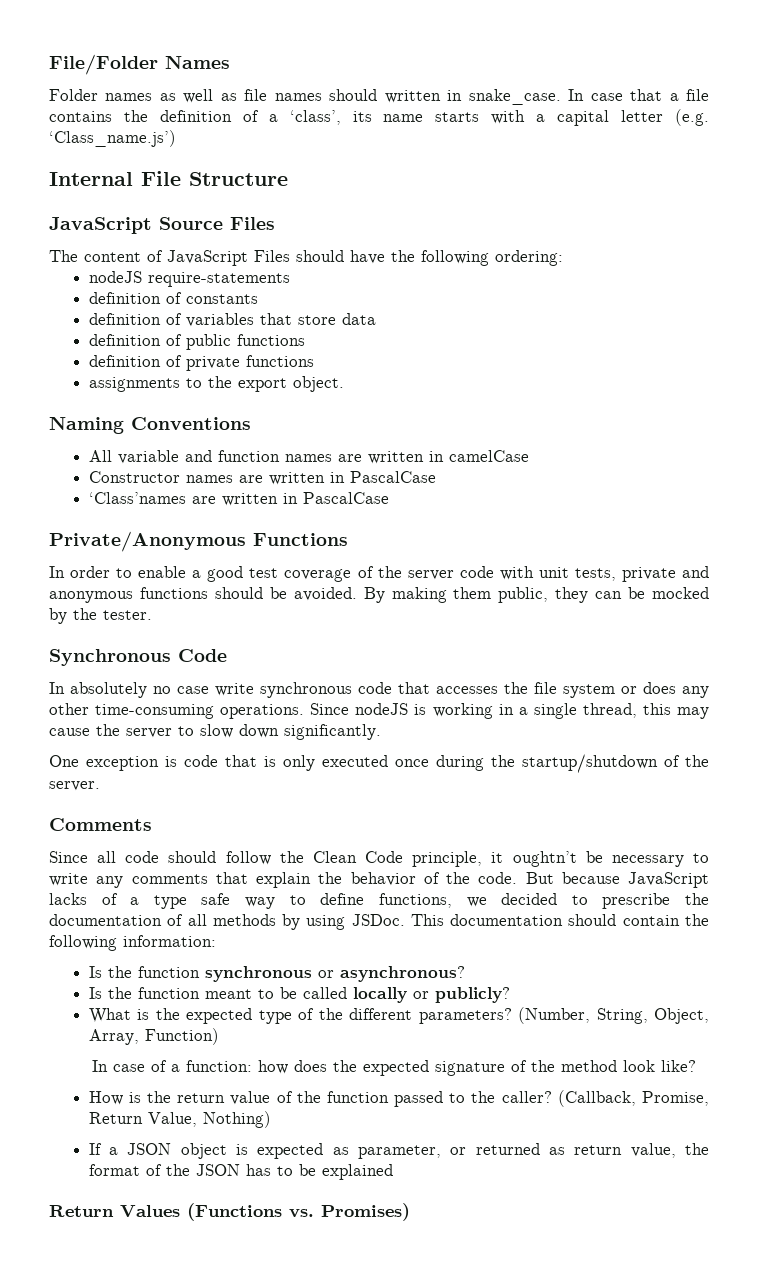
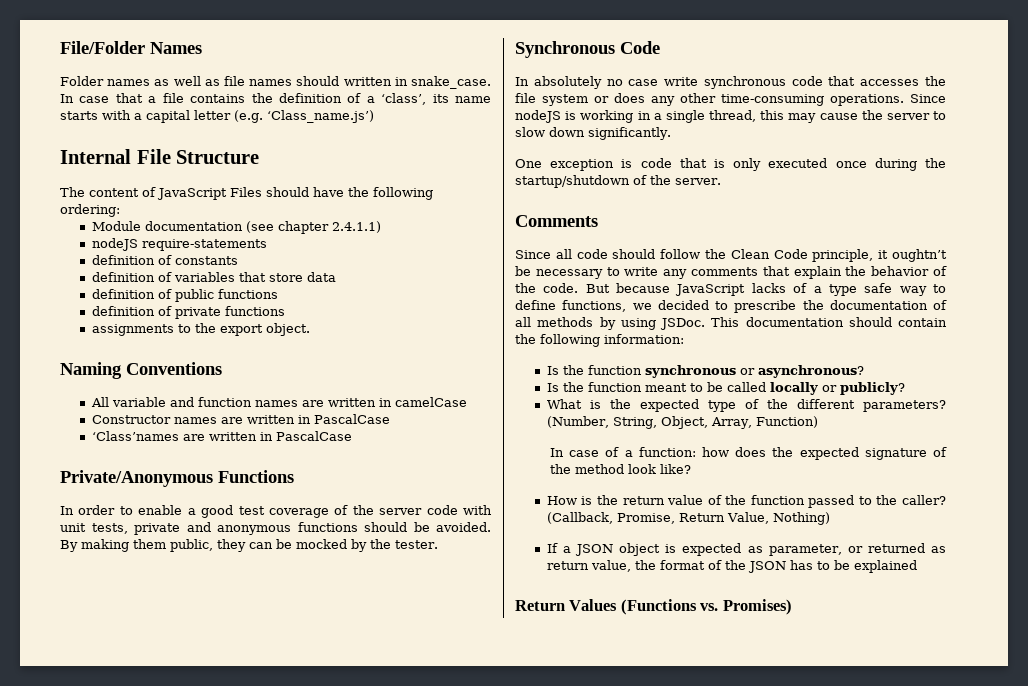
[49,217,275,234] // JavaScript Source Files -> (260, 157) none
(563, 258) none -> [91,221,381,234] // Module documentation (see chapter 2.4.1.1)

